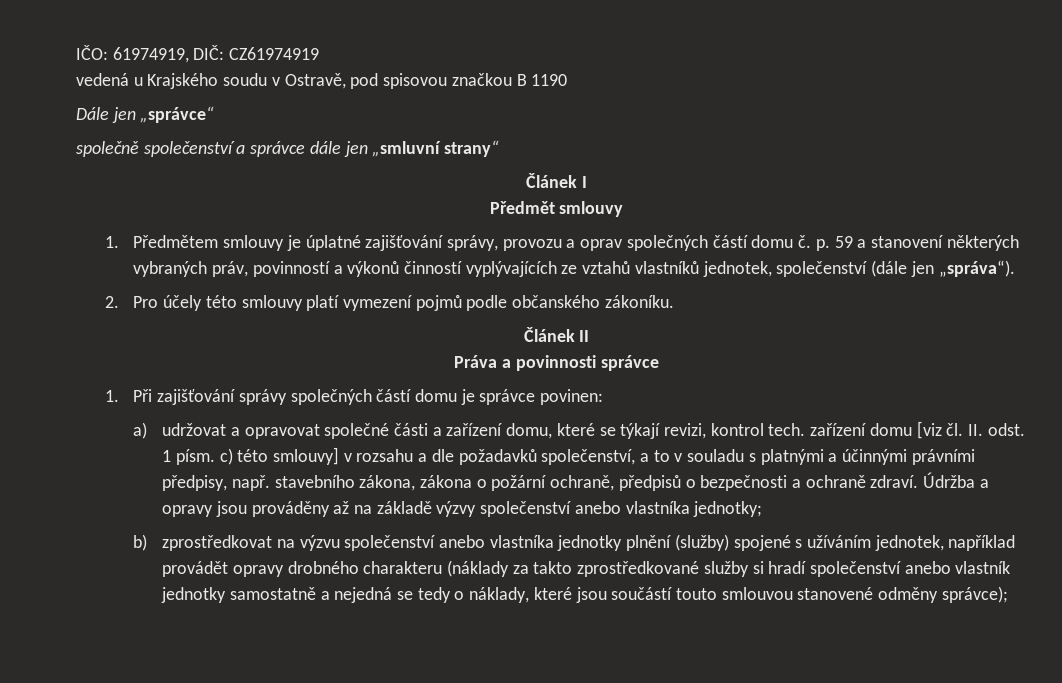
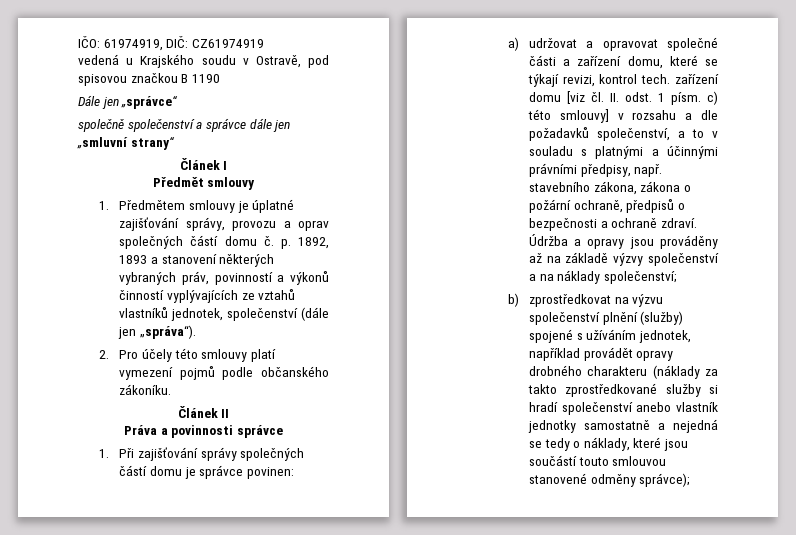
[834,236,853,248] 59 -> [297,237,329,249] [119,255,148,264] 1892, 1893
[574,501,763,517] anebo vlastníka jednotky; -> [528,270,677,284] a na náklady společenství;
[438,535,623,551] anebo vlastníka jednotky -> (600, 318) none

